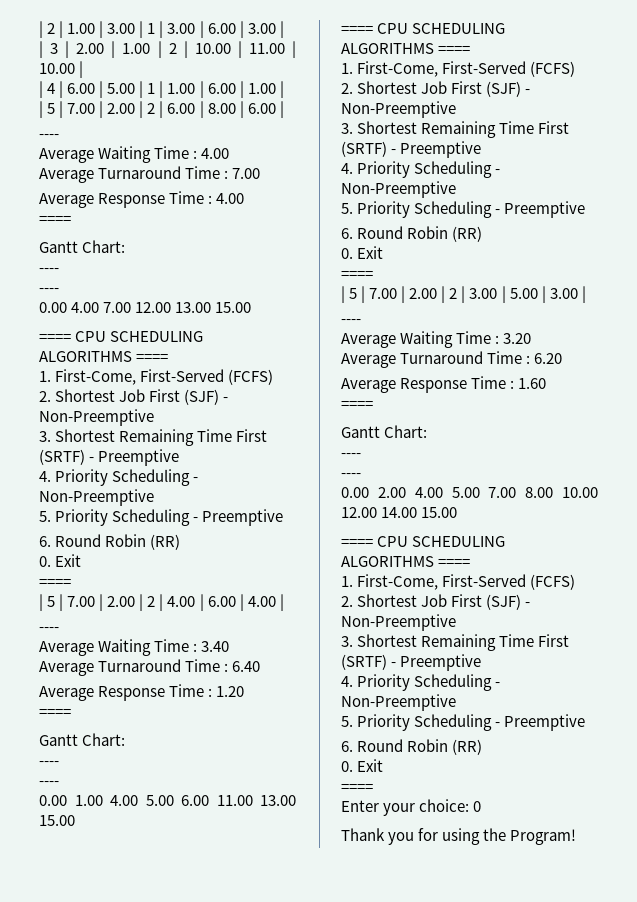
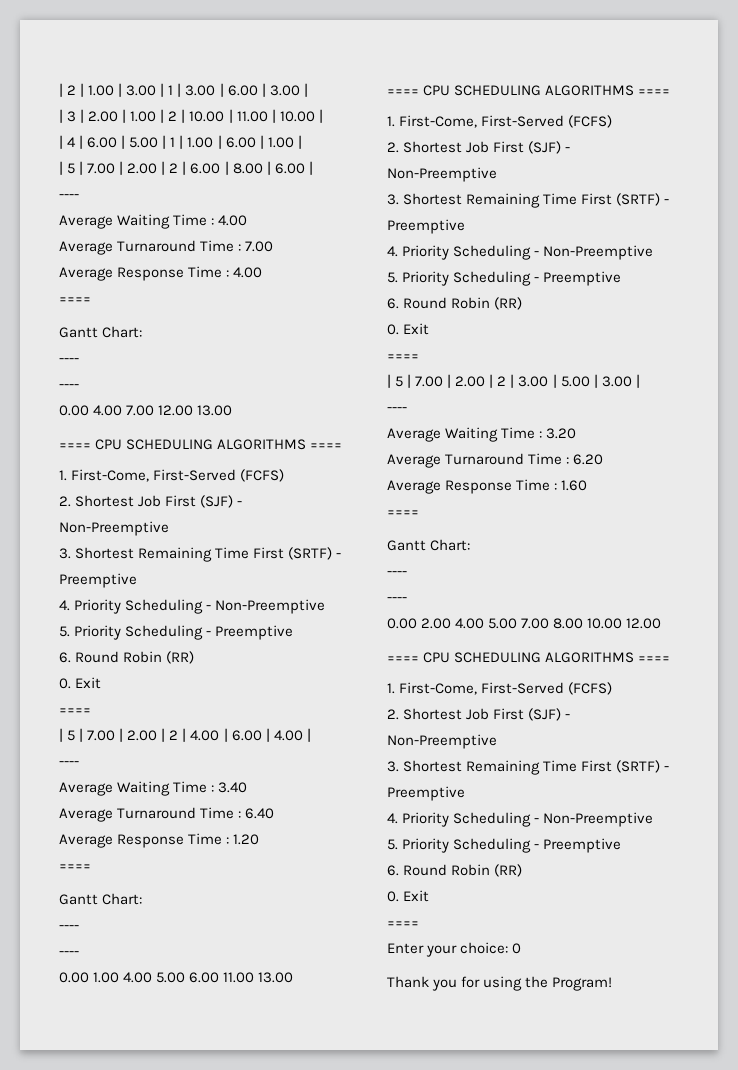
[215,302,252,313] 15.00 -> (233, 410) none
[39,815,75,826] 15.00 -> (294, 977) none
[381,507,458,518] 14.00 15.00 -> (662, 623) none

